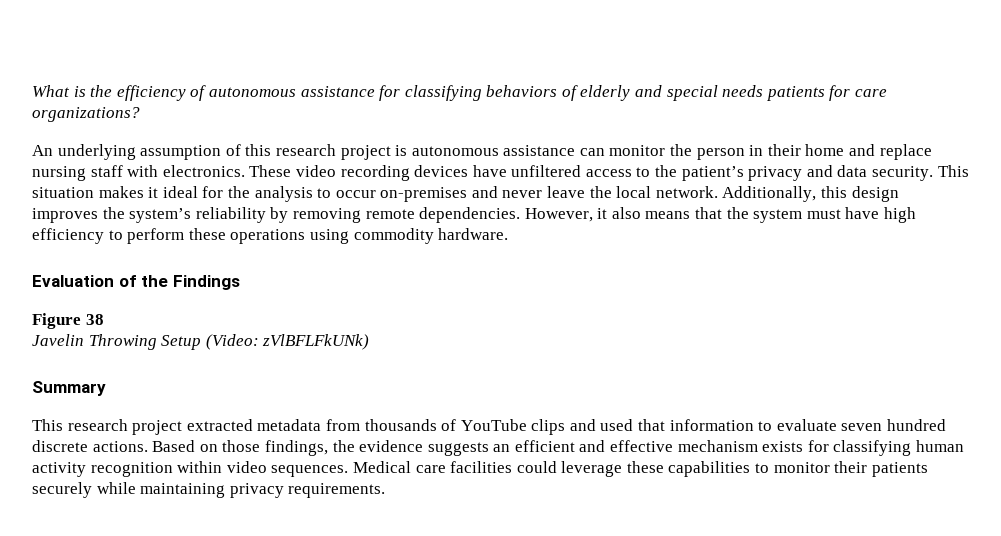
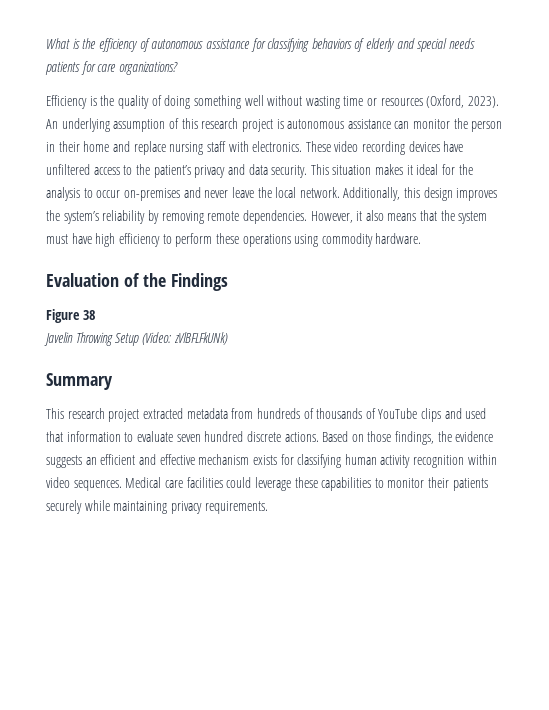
(140, 114) none -> [46,95,500,109] Efficiency is the quality of doing something well without wasting time or resources (Oxford, 2023).
(360, 425) none -> [256,408,314,419] hundreds of

